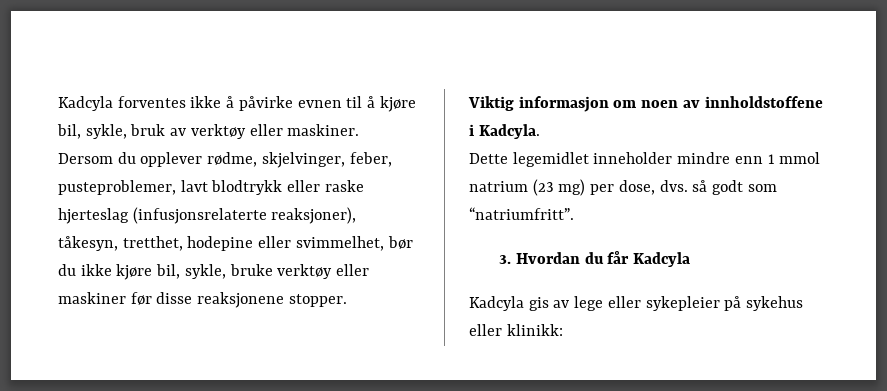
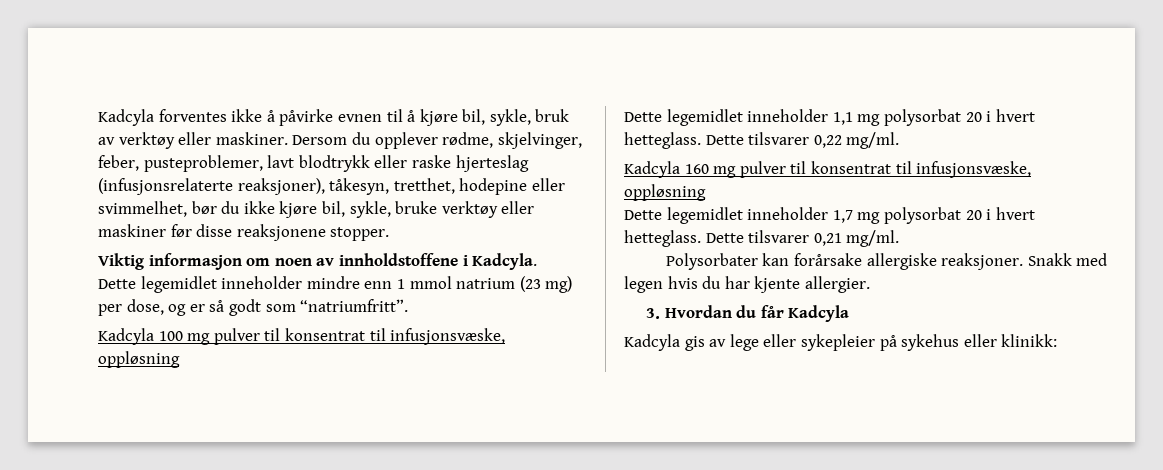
[659,180,688,192] dvs. -> [168,304,205,316] og er
(574, 213) none -> [98,328,506,345] [98,351,180,368] [624,109,1035,126] [624,132,900,149] [624,161,1032,178] [624,184,706,201] [624,207,1035,224] [624,230,900,247] [665,253,1108,270] [624,276,870,293] // Kadcyla 100 mg pulver til konsentrat til infusjonsvæske, oppløsning // Dette legemidlet inneholder 1,1 mg polysorbat 20 i hvert hetteglass. Dette tilsvarer 0,22 mg/ml. // Kadcyla 160 mg pulver til konsentrat til infusjonsvæske, oppløsning // Dette legemidlet inneholder 1,7 mg polysorbat 20 i hvert hetteglass. Dette tilsvarer 0,21 mg/ml. // Polysorbater kan forårsake allergiske reaksjoner. Snakk med legen hvis du har kjente allergier.

